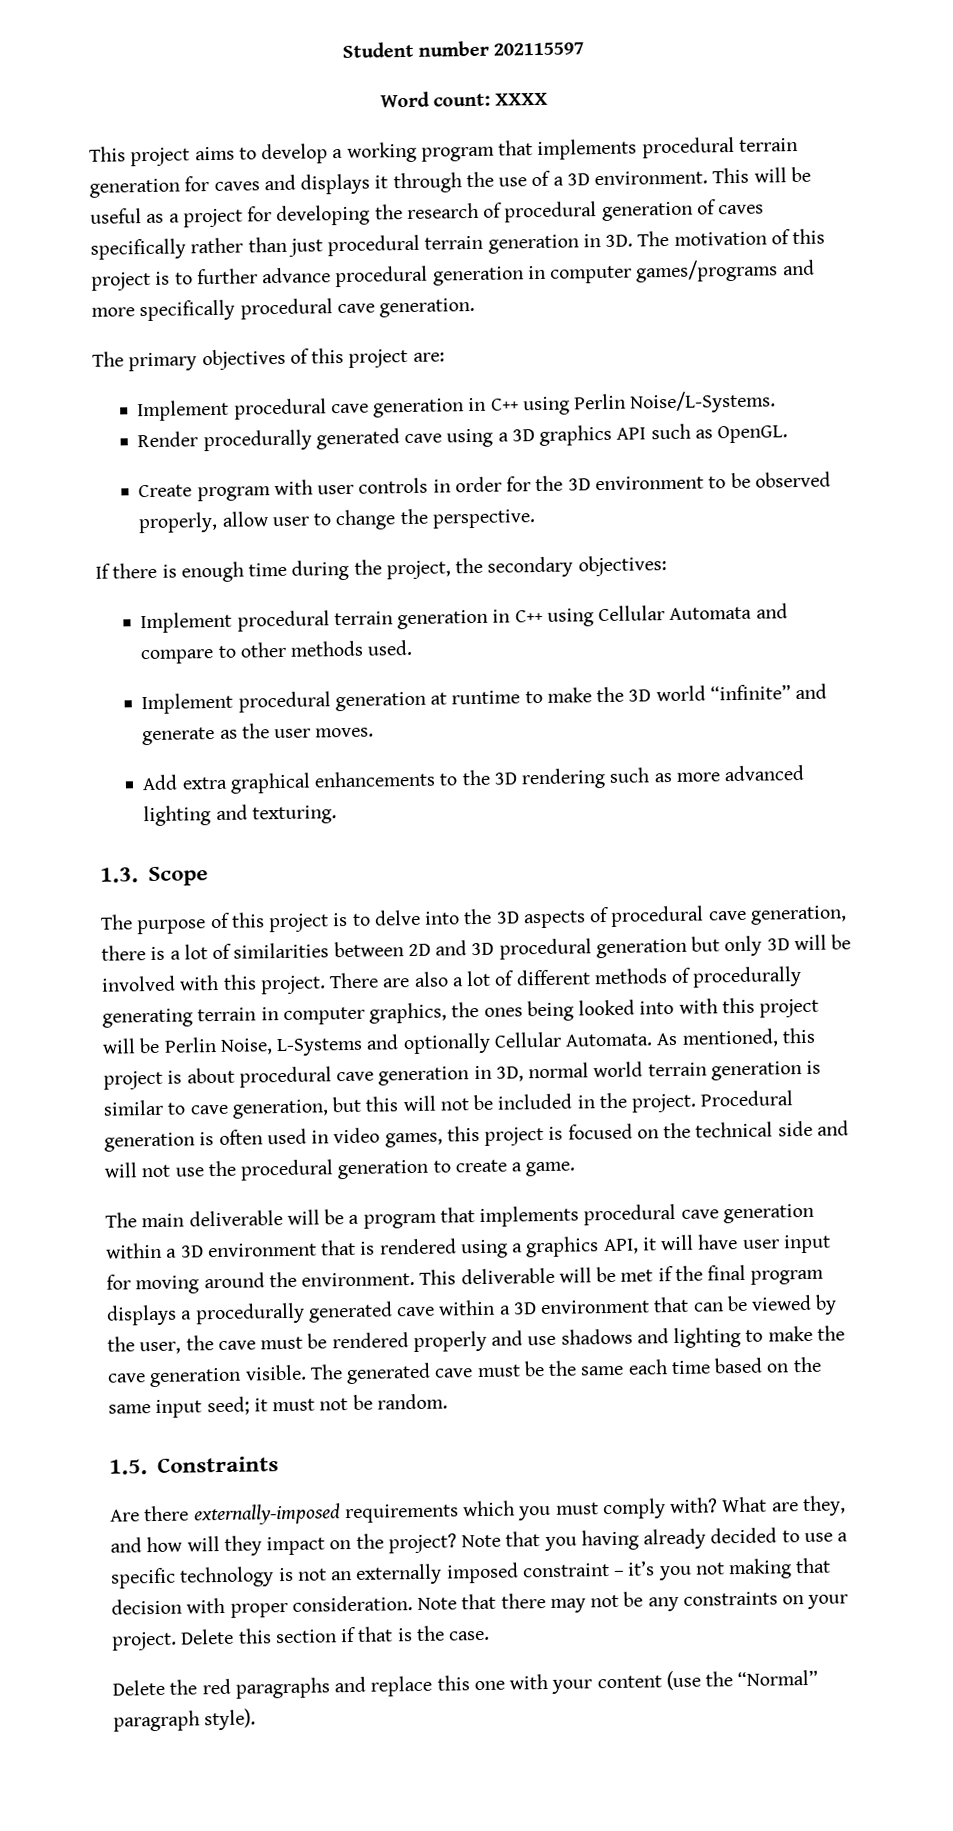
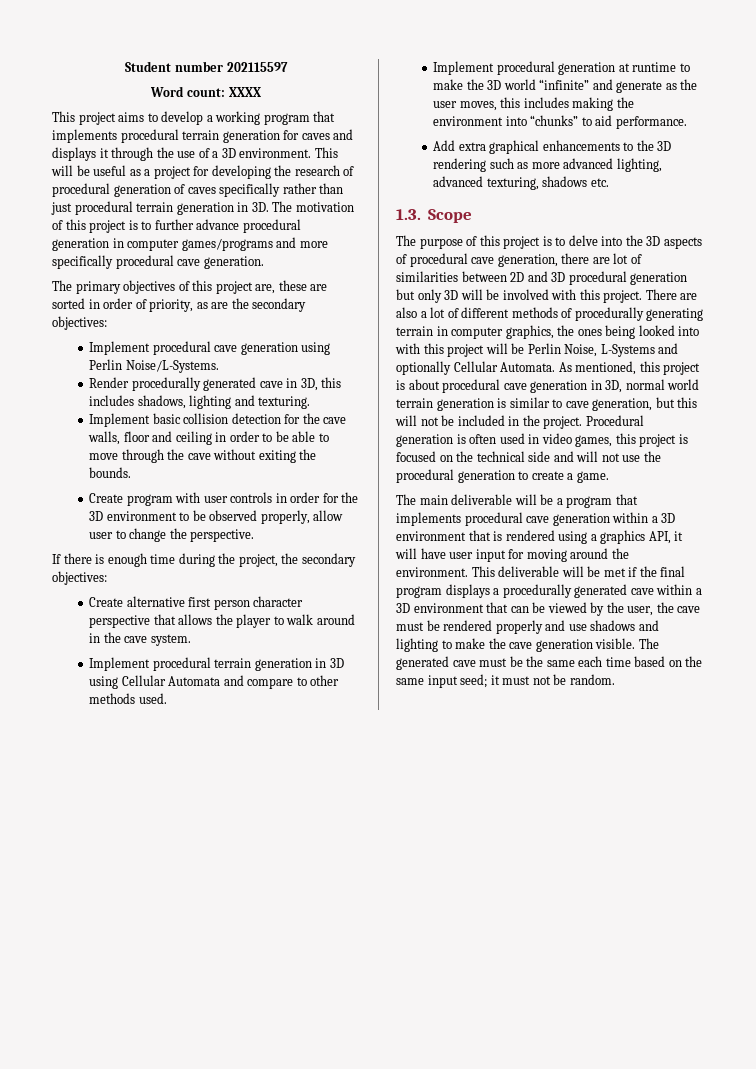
[412,352,445,362] are: -> [255,280,328,294] [52,298,307,312] [52,316,107,330] are, these are sorted in order of priority, as are the secondary objectives:
[468,397,519,412] in C++ -> (298, 348) none
[446,423,789,448] using a 3D graphics API such as OpenGL. -> [286,377,342,391] [89,395,311,409] [89,413,347,427] [88,431,329,445] [89,449,317,463] [89,467,132,478] in 3D, this includes shadows, lighting and texturing. // Implement basic collision detection for the cave walls, floor and ceiling in order to be able to move through the cave without exiting the bounds.
(667, 566) none -> [89,596,304,610] [89,614,355,628] [89,632,191,646] // Create alternative first person character perspective that allows the player to walk around in the cave system.
[514,609,543,623] C++ -> [329,658,344,668] 3D
[315,727,375,738] moves. -> [459,97,634,111] [433,115,687,129] moves, this includes making the environment into “chunks” to aid performance.
[143,804,337,827] lighting and texturing. -> [616,158,662,172] [433,176,609,190] lighting, advanced texturing, shadows etc.
[150,946,181,961] is a -> [592,257,610,264] are
[109,1456,279,1475] [110,1495,846,1526] [110,1527,849,1556] [110,1557,832,1589] [111,1591,849,1618] [111,1625,491,1651] [112,1669,819,1699] [113,1708,257,1732] // 1.5. Constraints // Are there externally-imposed requirements which you must comply with? What are they, and how will they impact on the project? Note that you having already decided to use a specific technology is not an externally imposed constraint – it’s you not making that decision with proper consideration. Note that there may not be any constraints on your project. Delete this section if that is the case. // Delete the red paragraphs and replace this one with your content (use the “Normal” paragraph style). -> (615, 679) none

